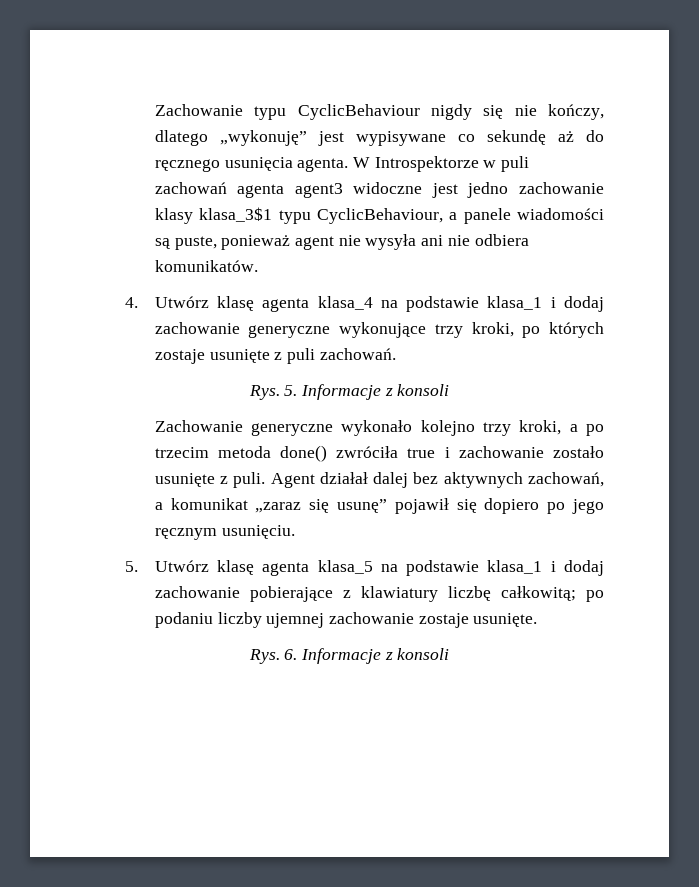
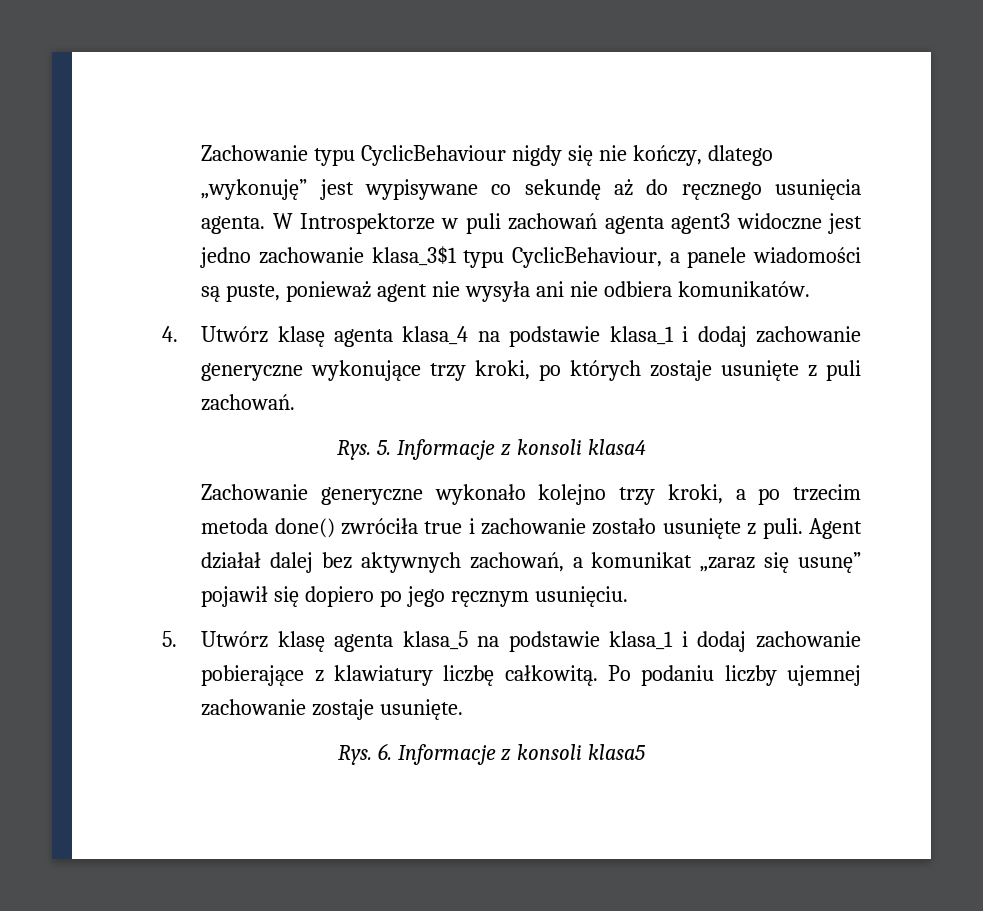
[154,208,193,224] klasy -> (364, 255) none
(450, 390) none -> [587,439,646,455] klasa4
[500,586,604,602] całkowitą; po -> [504,665,631,686] całkowitą. Po
(450, 654) none -> [588,744,647,760] klasa5

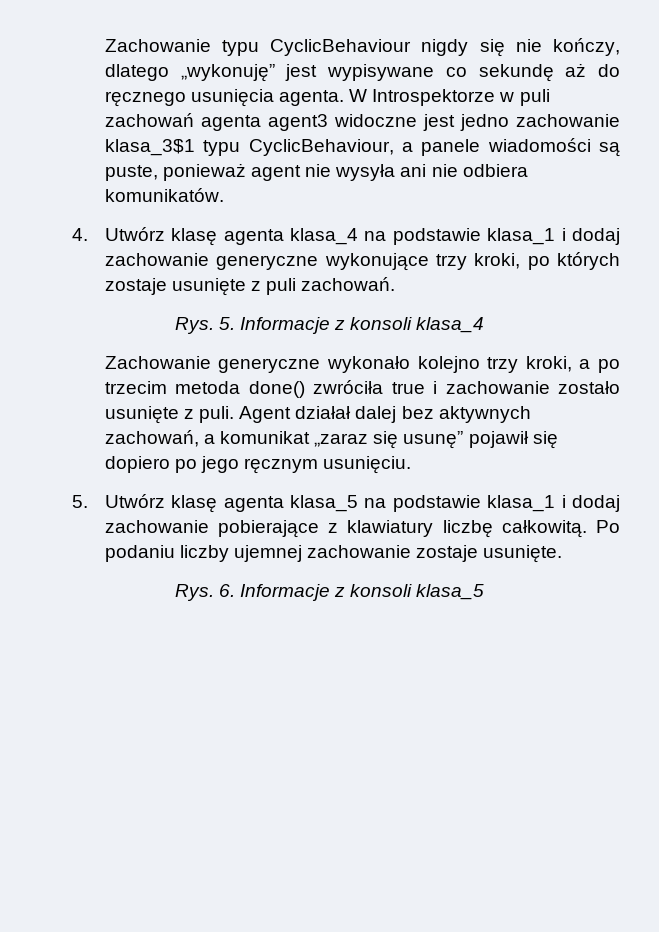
[587,439,646,455] klasa4 -> [416,317,485,333] klasa_4
[588,744,647,760] klasa5 -> [416,584,485,600] klasa_5

